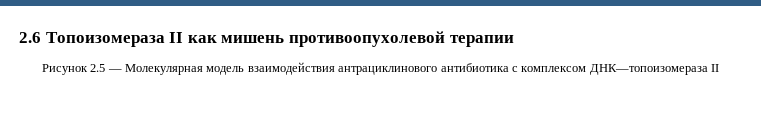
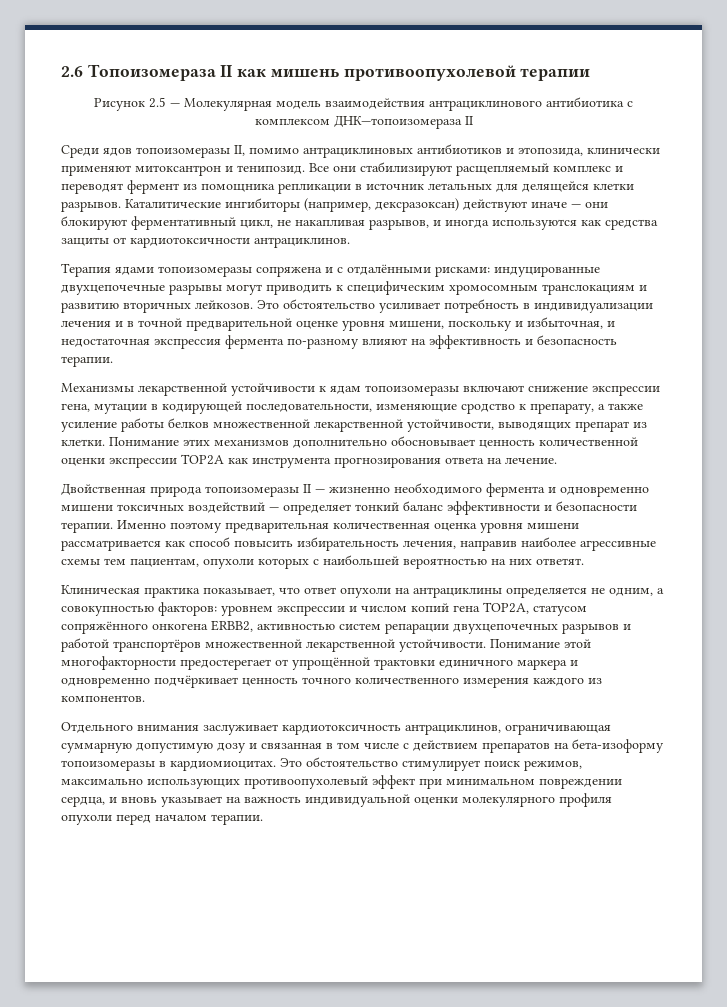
(720, 68) none -> [61,144,660,158] [61,162,623,176] [61,180,634,194] [61,198,608,212] [61,216,658,230] [61,237,350,248] [61,263,600,277] [61,281,647,295] [61,299,653,313] [61,317,615,331] [61,335,617,349] [61,356,113,367] [61,383,660,396] [61,401,643,414] [61,418,647,432] [61,436,638,448] [61,454,557,468] [61,483,649,497] [61,501,637,515] [61,520,579,533] [61,537,656,551] [61,555,584,569] [61,585,664,598] [61,602,587,616] [61,620,631,634] [61,638,591,652] [61,656,578,670] [61,675,602,688] [61,695,145,702] [61,722,611,735] [61,739,664,753] [61,757,582,771] [61,775,622,789] [61,793,612,807] [61,814,263,825] // Среди ядов топоизомеразы II, помимо антрациклиновых антибиотиков и этопозида, клинически применяют митоксантрон и тенипозид. Все они стабилизируют расщепляемый комплекс и переводят фермент из помощника репликации в источник летальных для делящейся клетки разрывов. Каталитические ингибиторы (например, дексразоксан) действуют иначе — они блокируют ферментативный цикл, не накапливая разрывов, и иногда используются как средства защиты от кардиотоксичности антрациклинов. // Терапия ядами топоизомеразы сопряжена и с отдалёнными рисками: индуцированные двухцепочечные разрывы могут приводить к специфическим хромосомным транслокациям и развитию вторичных лейкозов. Это обстоятельство усиливает потребность в индивидуализации лечения и в точной предварительной оценке уровня мишени, поскольку и избыточная, и недостаточная экспрессия фермента по-разному влияют на эффективность и безопасность терапии. // Механизмы лекарственной устойчивости к ядам топоизомеразы включают снижение экспрессии гена, мутации в кодирующей последовательности, изменяющие сродство к препарату, а также усиление работы белков множественной лекарственной устойчивости, выводящих препарат из клетки. Понимание этих механизмов дополнительно обосновывает ценность количественной оценки экспрессии TOP2A как инструмента прогнозирования ответа на лечение. // Двойственная природа топоизомеразы II — жизненно необходимого фермента и одновременно мишени токсичных воздействий — определяет тонкий баланс эффективности и безопасности терапии. Именно поэтому предварительная количественная оценка уровня мишени рассматривается как способ повысить избирательность лечения, направив наиболее агрессивные схемы тем пациентам, опухоли которых с наибольшей вероятностью на них ответят. // Клиническая практика показывает, что ответ опухоли на антрациклины определяется не одним, а совокупностью факторов: уровнем экспрессии и числом копий гена TOP2A, статусом сопряжённого онкогена ERBB2, активностью систем репарации двухцепочечных разрывов и работой транспортёров множественной лекарственной устойчивости. Понимание этой многофакторности предостерегает от упрощённой трактовки единичного маркера и одновременно подчёркивает ценность точного количественного измерения каждого из компонентов. // Отдельного внимания заслуживает кардиотоксичность антрациклинов, ограничивающая суммарную допустимую дозу и связанная в том числе с действием препаратов на бета-изоформу топоизомеразы в кардиомиоцитах. Это обстоятельство стимулирует поиск режимов, максимально использующих противоопухолевый эффект при минимальном повреждении сердца, и вновь указывает на важность индивидуальной оценки молекулярного профиля опухоли перед началом терапии.

